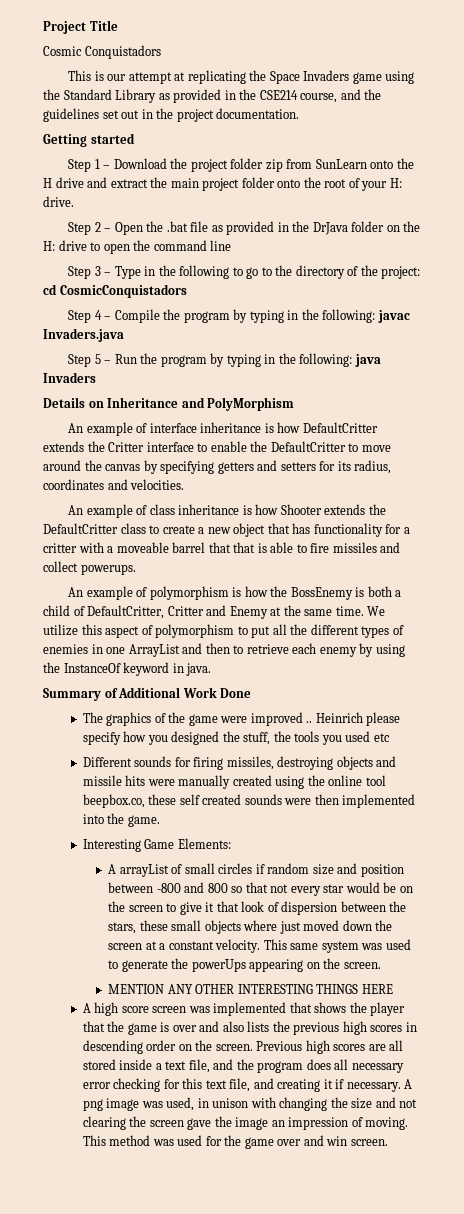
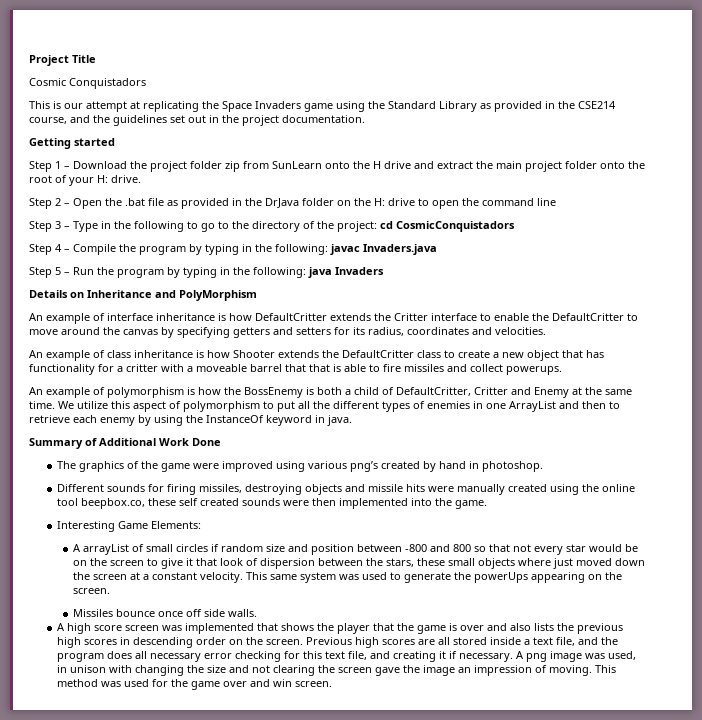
[306,712,401,726] [82,731,390,745] .. Heinrich please specify how you designed the stuff, the tools you used etc -> [276,461,544,472] using various png’s created by hand in photoshop.
[108,984,393,994] MENTION ANY OTHER INTERESTING THINGS HERE -> [73,609,258,617] Missiles bounce once off side walls.

